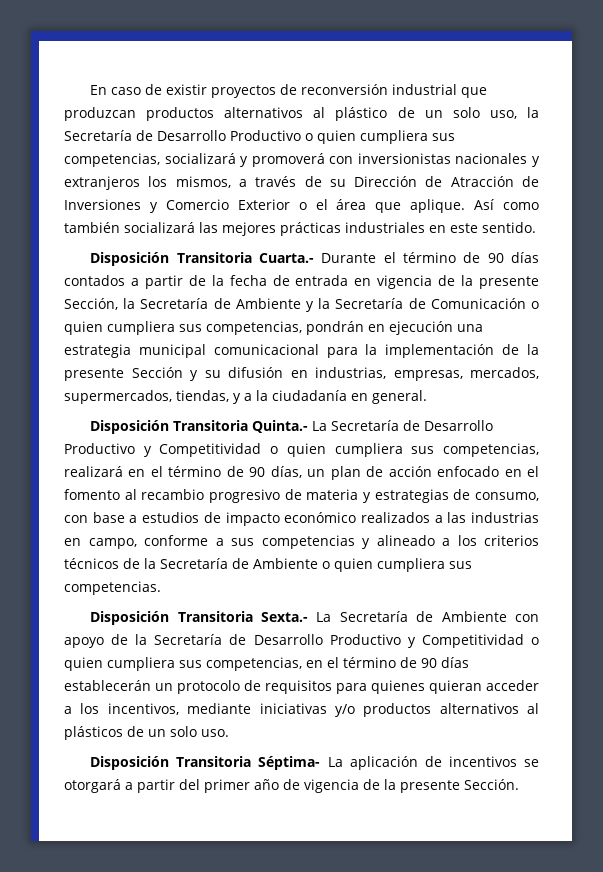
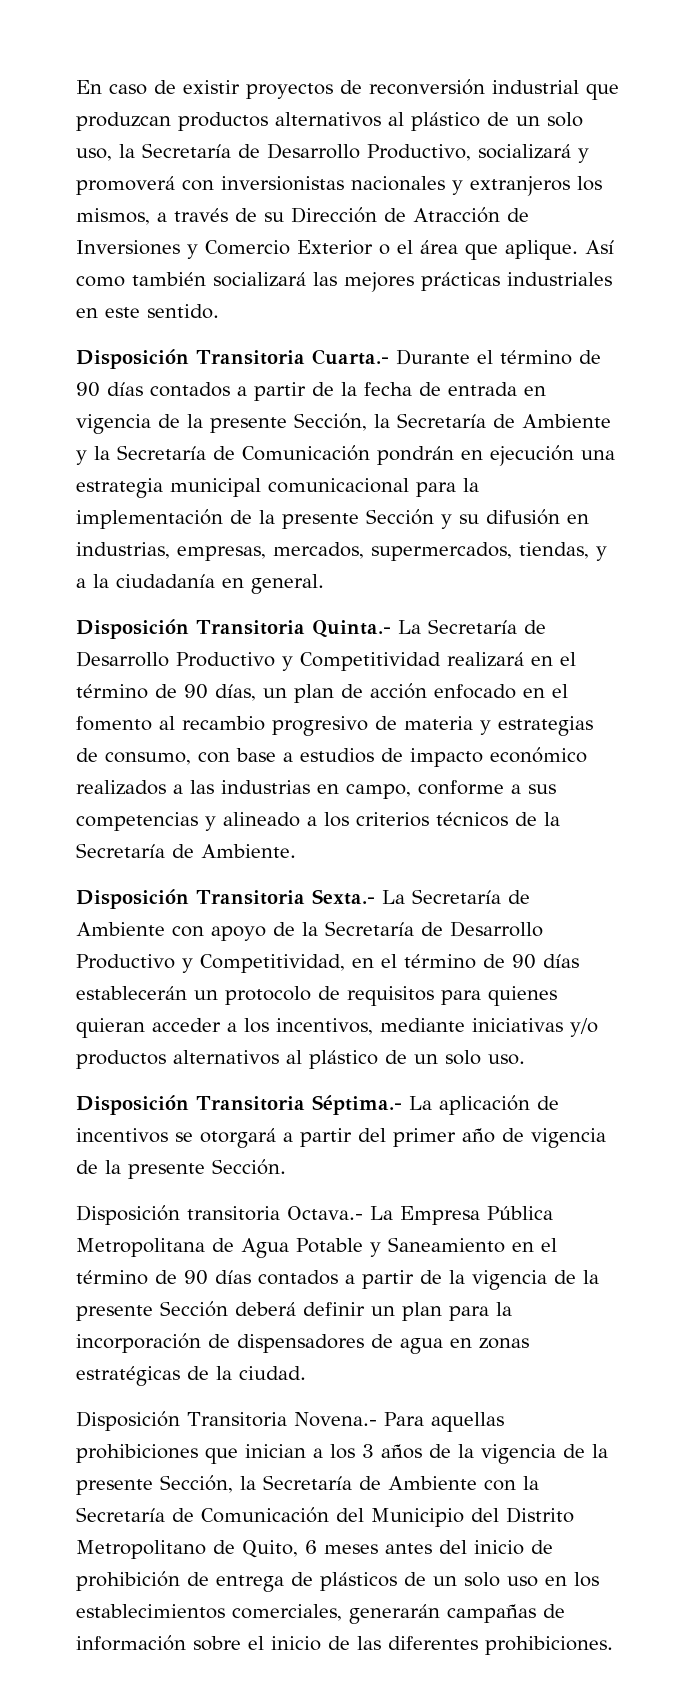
[230,130,455,144] [64,153,160,167] Productivo o quien cumpliera sus competencias, -> [367,144,471,161] Productivo,
[530,301,539,309] [64,321,302,335] o quien cumpliera sus competencias, -> (370, 453) none
[270,443,539,457] o quien cumpliera sus competencias, -> (441, 661) none
[253,558,472,572] [64,581,161,595] Ambiente o quien cumpliera sus competencias. -> [201,844,296,858] Ambiente.
[421,634,539,648] [64,657,302,671] Competitividad o quien cumpliera sus competencias, -> [200,954,345,973] Competitividad,
[64,726,123,740] plásticos -> [309,1050,378,1069] plástico
[258,756,321,770] Séptima- -> [311,1095,402,1115] Séptima.-
(519, 784) none -> [76,1205,553,1225] [76,1237,557,1258] [76,1270,599,1290] [76,1301,512,1321] [76,1333,529,1354] [76,1366,306,1386] [76,1411,504,1432] [76,1444,608,1464] [76,1475,539,1495] [76,1507,574,1527] [76,1540,553,1559] [76,1571,599,1592] [76,1604,565,1624] [76,1635,613,1655] // Disposición transitoria Octava.- La Empresa Pública Metropolitana de Agua Potable y Saneamiento en el término de 90 días contados a partir de la vigencia de la presente Sección deberá definir un plan para la incorporación de dispensadores de agua en zonas estratégicas de la ciudad. // Disposición Transitoria Novena.- Para aquellas prohibiciones que inician a los 3 años de la vigencia de la presente Sección, la Secretaría de Ambiente con la Secretaría de Comunicación del Municipio del Distrito Metropolitano de Quito, 6 meses antes del inicio de prohibición de entrega de plásticos de un solo uso en los establecimientos comerciales, generarán campañas de información sobre el inicio de las diferentes prohibiciones.

